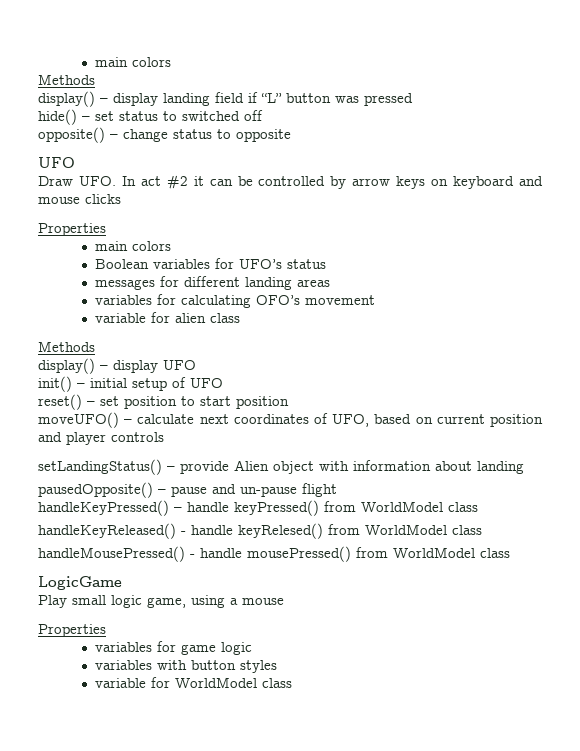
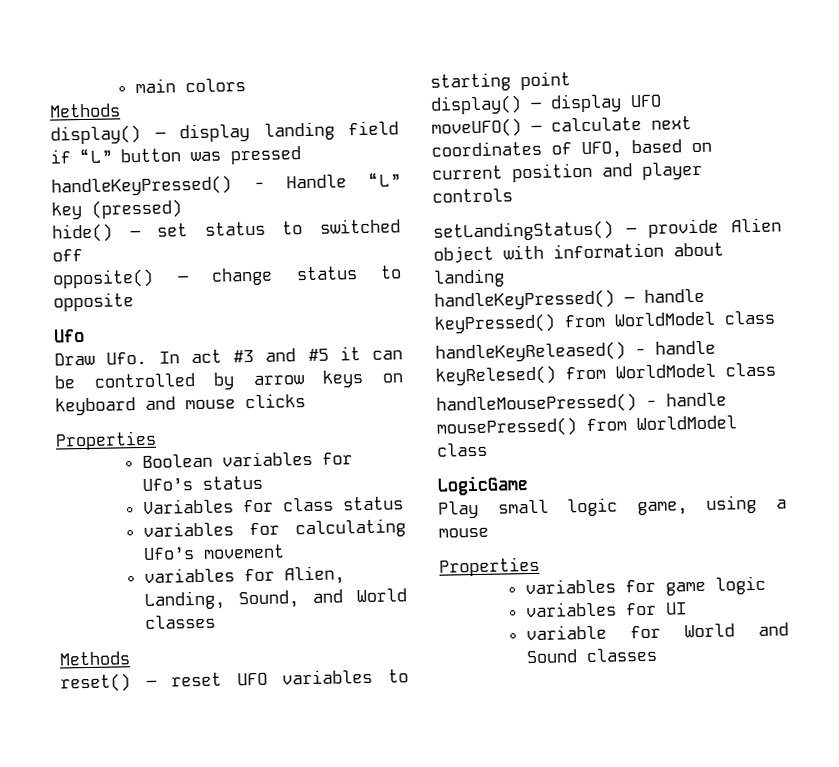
(413, 99) none -> [51,172,400,197] [51,199,182,220] // handleKeyPressed() - Handle “L” key (pressed)
[38,157,75,168] UFO -> [53,329,85,343] Ufo
[78,176,116,186] UFO. -> [106,351,148,365] Ufo.
[166,175,188,189] #2 -> [233,348,329,363] #3 and #5
[94,241,171,251] // main colors -> (157, 440) none
[238,259,326,269] [94,276,330,290] UFO’s status // messages for different landing areas -> [141,475,263,492] [142,496,404,515] Ufo’s status // Variables for class status
[255,295,300,305] OFO’s -> [142,546,195,560] Ufo’s
[94,312,240,323] [38,341,95,352] [38,358,196,374] [38,376,223,392] [38,394,289,410] variable for alien class // Methods // display() – display UFO // init() – initial setup of UFO // reset() – set position to start position -> [143,565,345,585] [143,588,407,610] [144,614,216,629] [59,651,130,666] [60,668,409,693] [430,71,571,92] [430,93,662,115] variables for Alien, Landing, Sound, and World classes // Methods // reset() – reset UFO variables to starting point // display() – display UFO
[38,482,337,498] // pausedOpposite() – pause and un-pause flight -> (505, 278) none
[156,660,277,673] [94,677,292,688] with button styles // variable for WorldModel class -> [624,602,687,616] [525,622,789,641] [525,647,658,664] for UI // variable for World and Sound classes

